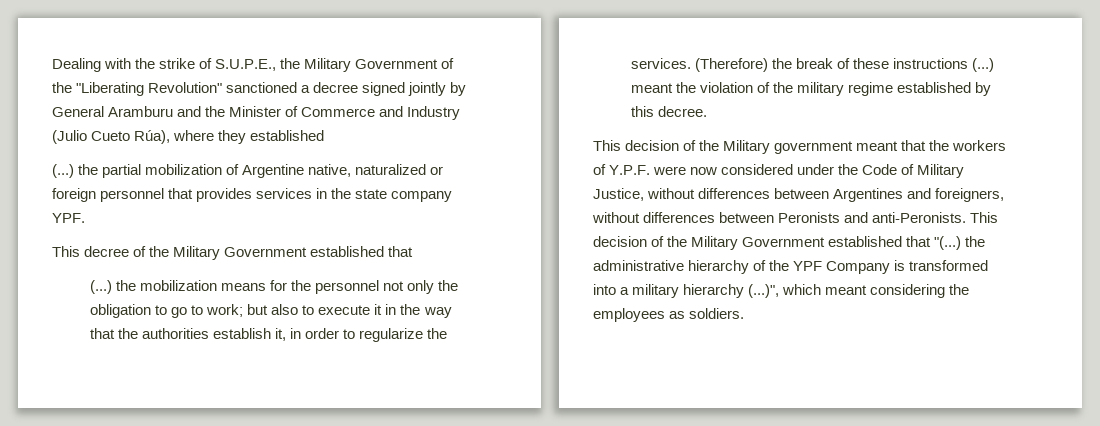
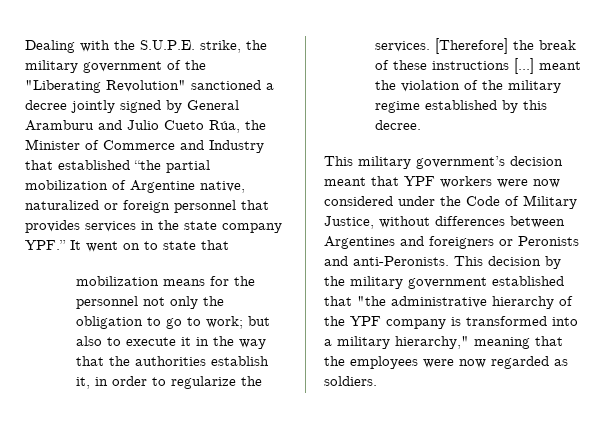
[159,58,439,72] strike of S.U.P.E., the Military Government -> [140,40,267,53] [25,60,162,73] S.U.P.E. strike, the military government
[362,82,447,96] signed jointly -> [71,100,161,113] jointly signed
(202, 111) none -> [127,120,240,133] Julio Cueto Rúa,
[52,130,325,144] [52,164,99,178] (Julio Cueto Rúa), where they established // (...) the -> [25,160,161,170] that established “the
[52,213,85,223] [52,246,385,260] YPF. // This decree of the Military Government established -> [25,240,196,252] YPF.” It went on to state
[89,280,136,294] (...) the -> (229, 245) none
[694,58,768,72] (Therefore) -> [435,38,509,54] [Therefore]
[972,58,995,72] (...) -> [514,58,535,74] [...]
[625,140,1007,154] [593,164,651,175] decision of the Military government meant that the workers of Y.P.F. -> [358,156,563,169] [324,176,492,188] military government’s decision meant that YPF workers
[935,188,1005,202] [592,212,775,223] foreigners, without differences between -> [429,236,513,249] foreigners or
[651,236,986,250] of the Military Government established that "(...) the -> [545,256,561,269] [324,276,564,289] [324,296,386,306] by the military government established that "the
[826,261,891,274] Company -> [386,319,446,329] company
[683,284,970,298] [593,308,665,322] hierarchy (...)", which meant considering the employees -> [395,336,563,349] [324,356,549,369] hierarchy," meaning that the employees were now regarded

